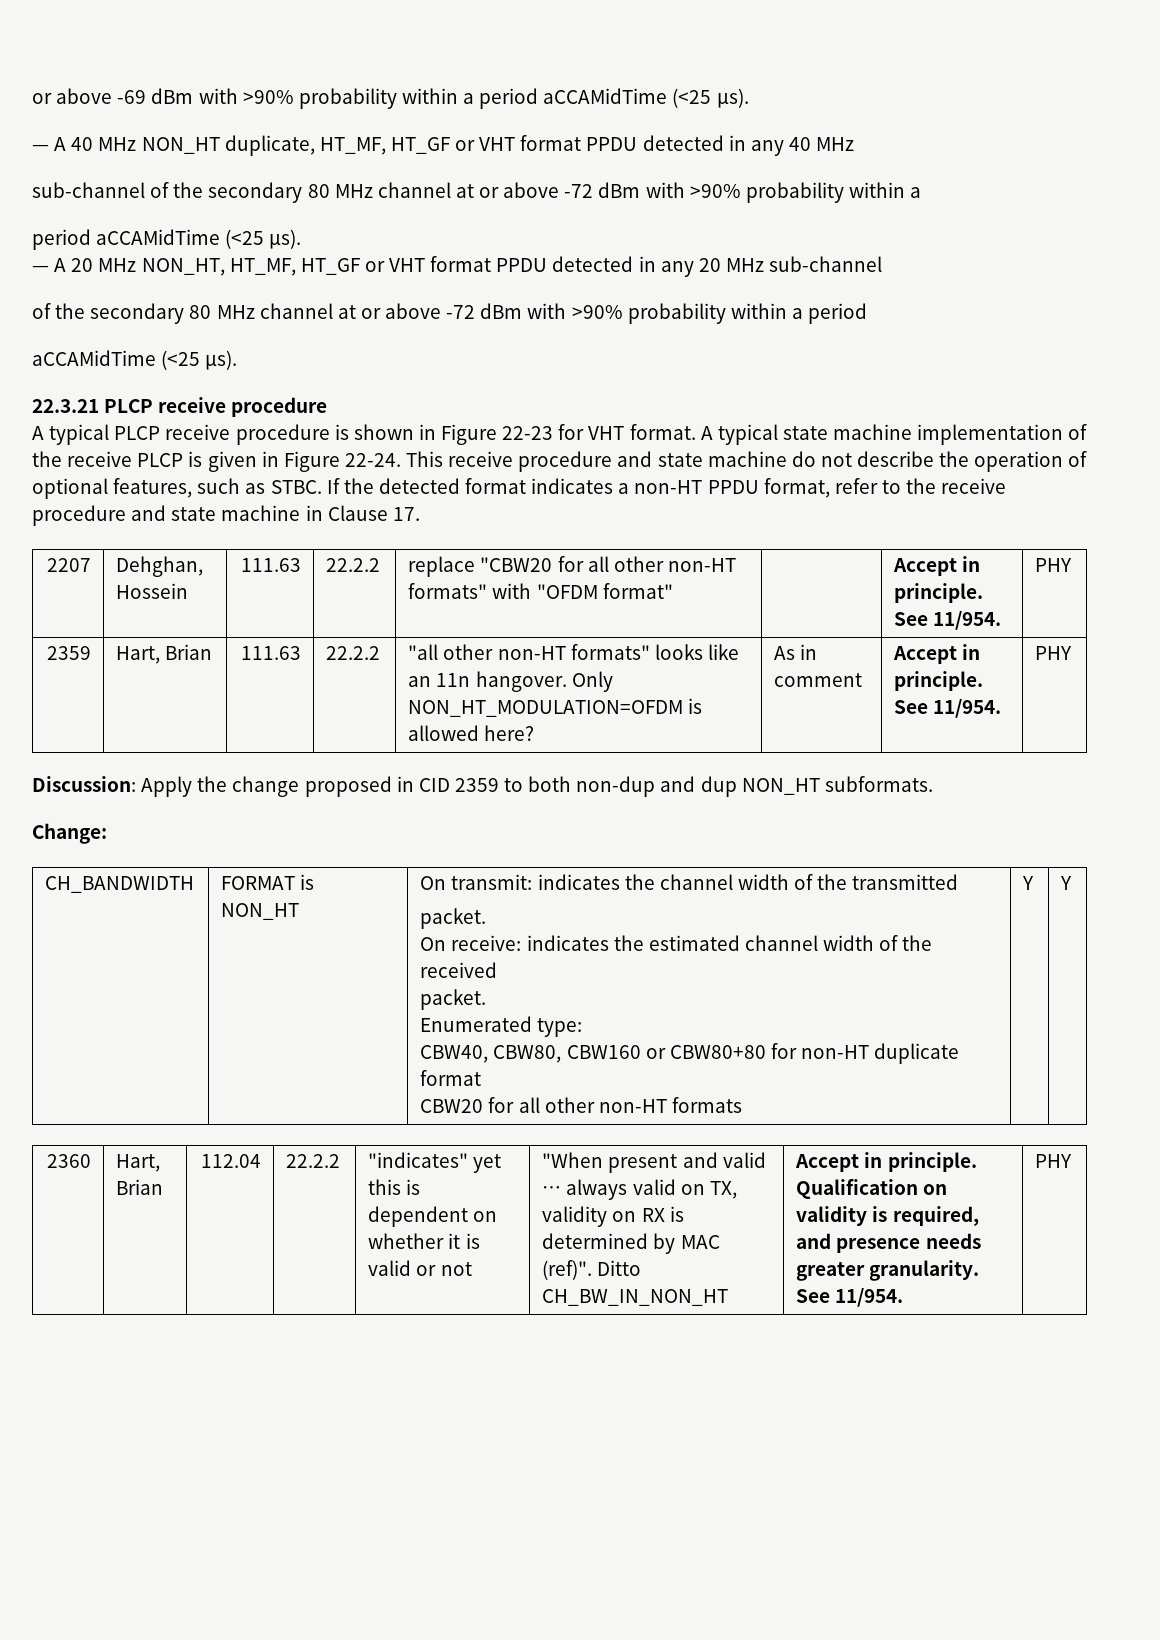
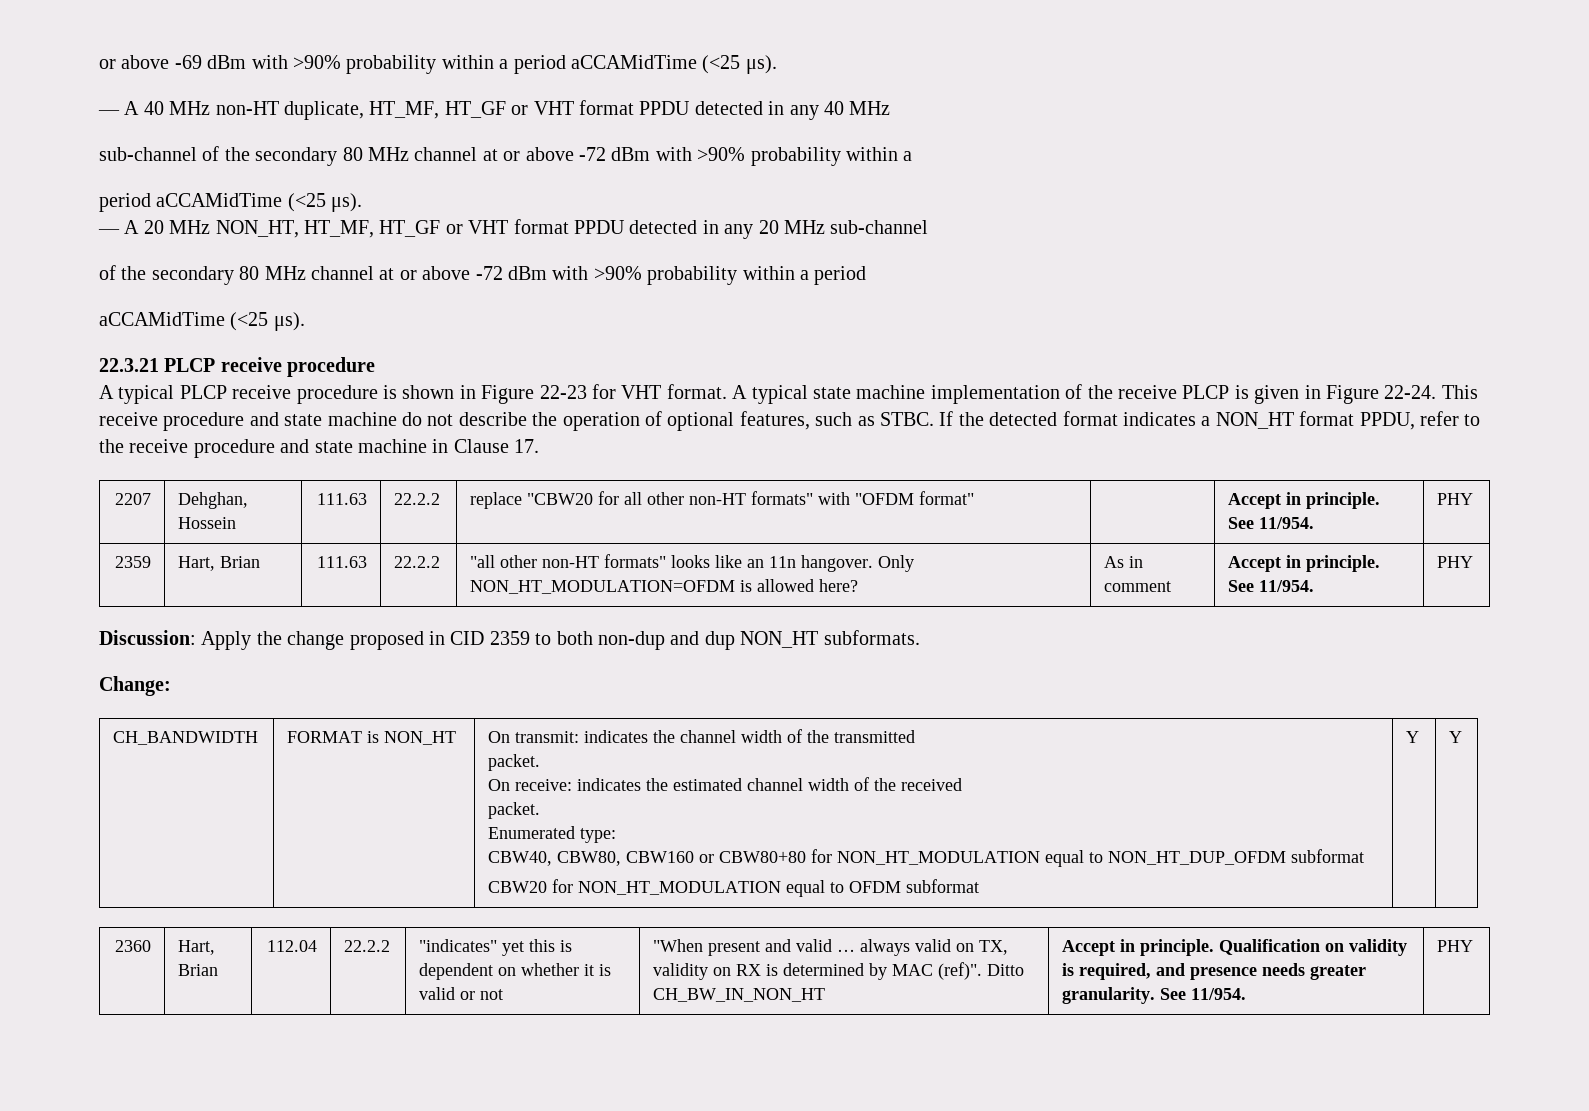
[141,137,220,154] NON_HT -> [215,101,279,115] non-HT
[634,478,830,498] non-HT PPDU format, -> [1215,411,1415,430] NON_HT format PPDU,
[801,1043,960,1064] [420,1070,482,1086] [420,1097,742,1113] non-HT duplicate format // CBW20 for all other non-HT formats -> [837,849,1365,867] [488,879,980,897] NON_HT_MODULATION equal to NON_HT_DUP_OFDM subformat // CBW20 for NON_HT_MODULATION equal to OFDM subformat

